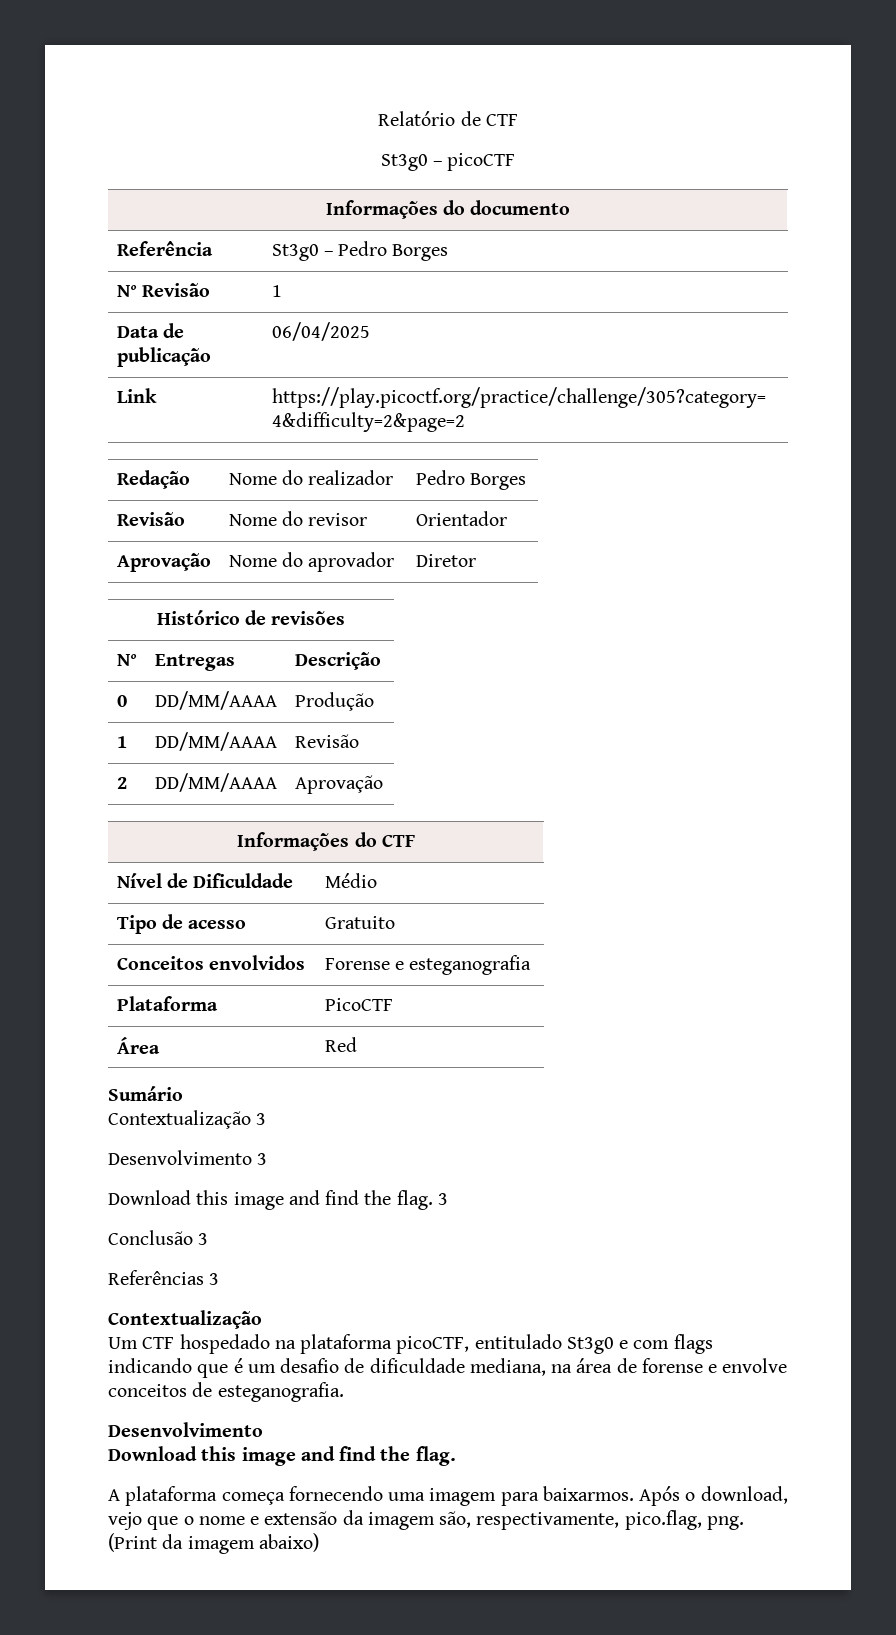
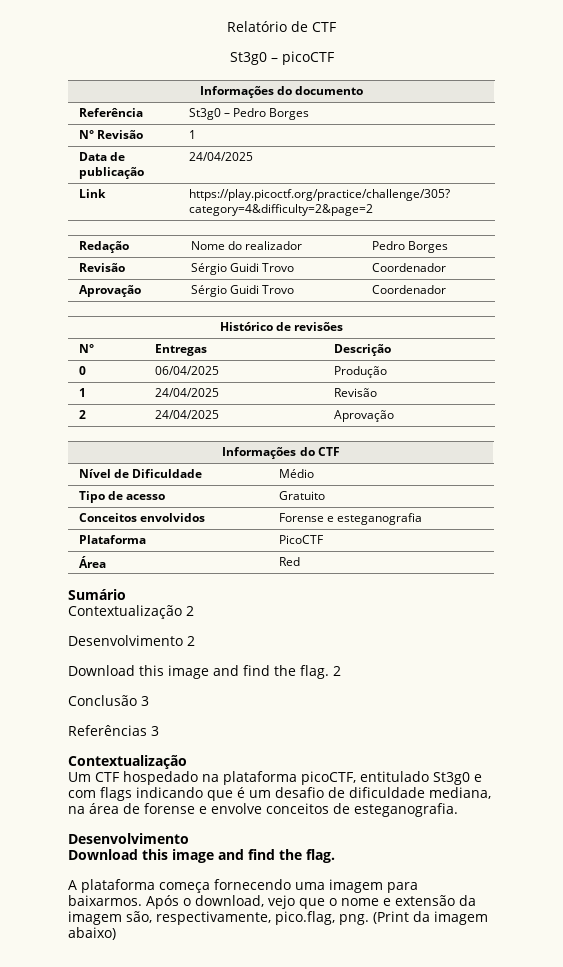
[271,322,370,341] 06/04/2025 -> [188,152,253,161] 24/04/2025
[228,511,368,526] [415,511,507,526] [116,553,211,572] [228,552,395,572] [415,554,476,567] Nome do revisor | Orientador // Aprovação | Nome do aprovador | Diretor -> [190,263,295,275] [371,263,446,272] [78,285,141,297] [190,285,295,297] [371,285,446,294] Sérgio Guidi Trovo | Coordenador // Aprovação | Sérgio Guidi Trovo | Coordenador
[154,691,277,710] DD/MM/AAAA -> [154,366,219,375] 06/04/2025
[154,732,277,751] DD/MM/AAAA -> [154,388,219,397] 24/04/2025
[154,773,277,792] DD/MM/AAAA -> [154,410,219,419] 24/04/2025
[256,1113,267,1125] [108,1150,268,1165] [108,1190,448,1210] 3 // Desenvolvimento 3 // Download this image and find the flag. 3 -> [186,606,194,616] [68,635,195,646] [68,665,341,679] 2 // Desenvolvimento 2 // Download this image and find the flag. 2

